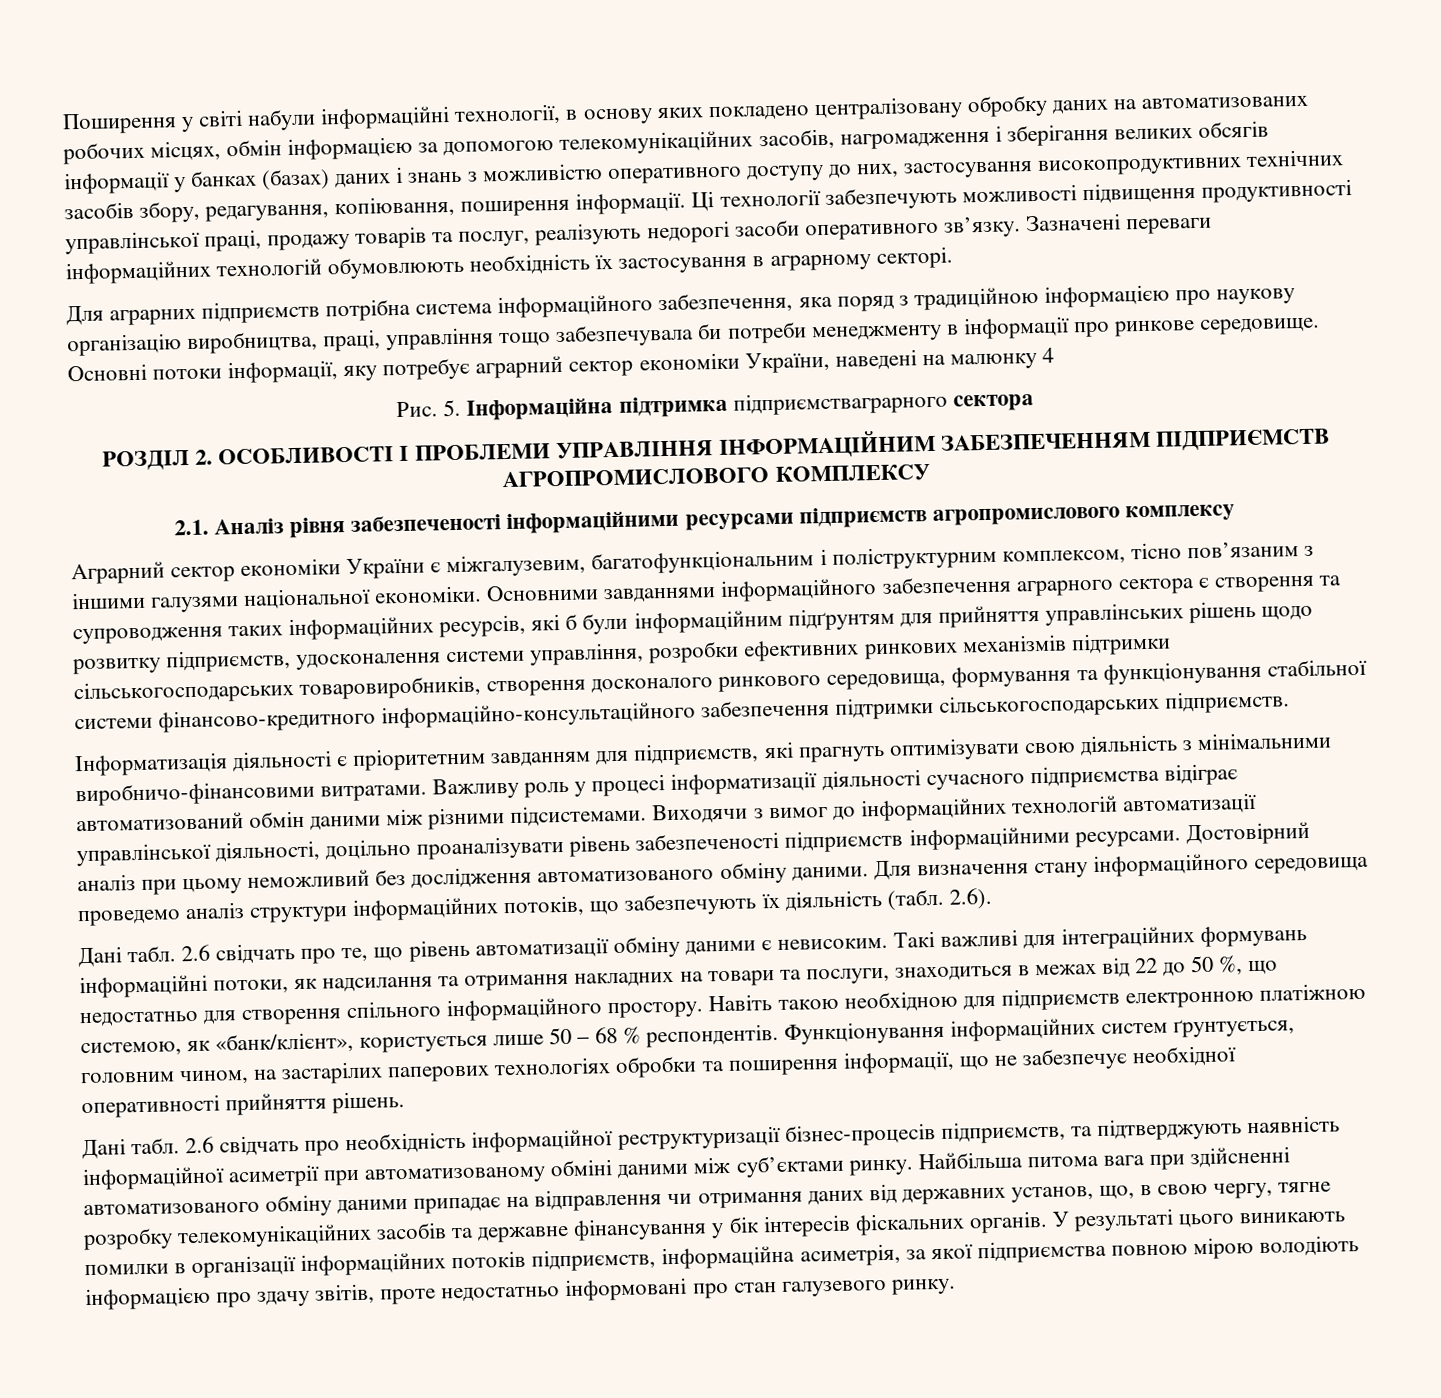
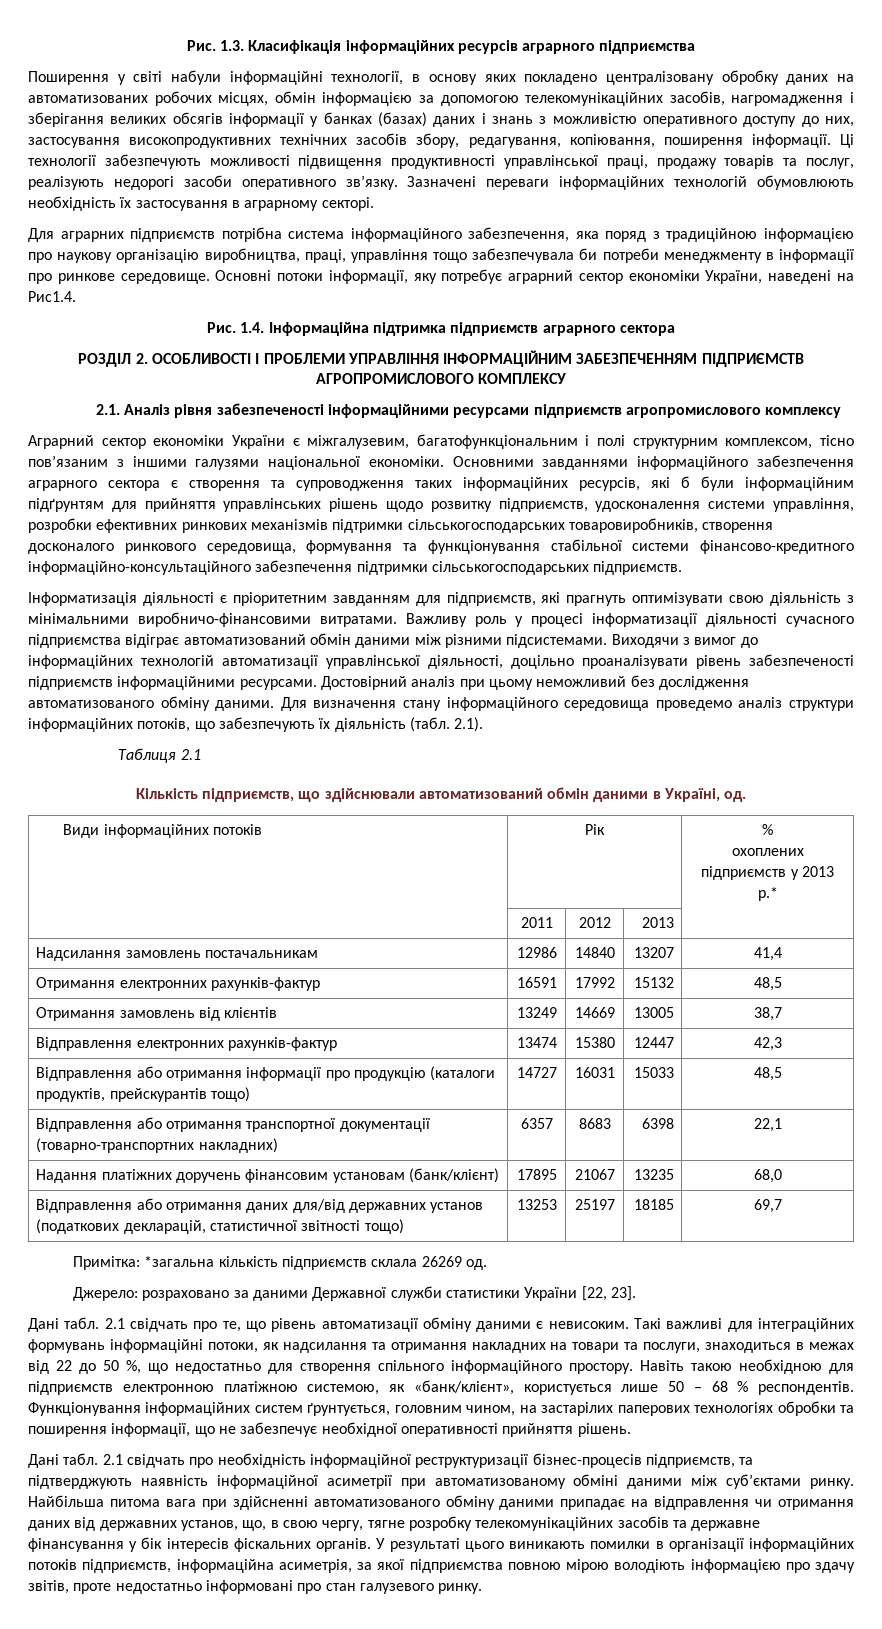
(62, 123) none -> [186,40,696,54] Рис. 1.3. Класифікація інформаційних ресурсів аграрного підприємства //
[949,347,1054,370] [396,399,462,418] малюнку 4 // Рис. 5. -> [28,291,76,302] [207,322,265,333] Рис1.4. // Рис. 1.4.
[732,390,948,416] підприємстваграрного -> [450,322,616,336] підприємств аграрного
[831,545,997,570] поліструктурним -> [597,435,718,449] полі структурним
[948,887,993,910] [78,944,211,968] 2.6). // Дані табл. 2.6 -> [454,717,484,732] [118,748,201,763] [135,787,747,802] [63,824,263,838] [585,824,606,835] [762,824,774,835] [731,848,804,856] [701,866,834,880] [757,887,778,901] [520,917,553,928] [578,917,611,928] [641,917,674,928] [36,947,319,961] [516,947,557,958] [574,947,615,958] [633,947,674,958] [753,947,782,961] [36,977,321,991] [516,977,557,988] [574,977,615,988] [633,977,674,988] [753,977,782,991] [36,1007,278,1021] [516,1007,557,1018] [574,1007,615,1018] [633,1007,674,1018] [753,1007,782,1021] [36,1037,338,1051] [516,1037,557,1048] [574,1037,615,1048] [633,1037,674,1048] [753,1037,782,1051] [36,1066,496,1081] [36,1087,251,1102] [516,1067,557,1078] [574,1067,615,1078] [633,1067,674,1078] [753,1067,782,1081] [36,1117,430,1132] [36,1138,278,1153] [520,1118,553,1129] [578,1118,611,1129] [641,1118,674,1129] [753,1118,782,1132] [36,1168,499,1183] [516,1169,557,1180] [574,1169,615,1180] [633,1169,674,1180] [753,1169,782,1183] [36,1198,484,1213] [36,1219,404,1234] [516,1199,557,1210] [574,1199,615,1210] [633,1199,674,1210] [753,1199,782,1213] [73,1256,488,1270] [73,1286,637,1301] [28,1317,125,1332] 2.1). // Таблиця 2.1 // Кількість підприємств, що здійснювали автоматизований обмін даними в Україні, од. // Види інформаційних потоків | Рік | % // охоплених підприємств у 2013 р.* // | 2011 | 2012 | 2013 | // Надсилання замовлень постачальникам | 12986 | 14840 | 13207 | 41,4 // Отримання електронних рахунків-фактур | 16591 | 17992 | 15132 | 48,5 // Отримання замовлень від клієнтів | 13249 | 14669 | 13005 | 38,7 // Відправлення електронних рахунків-фактур | 13474 | 15380 | 12447 | 42,3 // Відправлення або отримання інформації про продукцію (каталоги продуктів, прейскурантів тощо) | 14727 | 16031 | 15033 | 48,5 // Відправлення або отримання транспортної документації (товарно-транспортних накладних) | 6357 | 8683 | 6398 | 22,1 // Надання платіжних доручень фінансовим установам (банк/клієнт) | 17895 | 21067 | 13235 | 68,0 // Відправлення або отримання даних для/від державних установ (податкових декларацій, статистичної звітності тощо) | 13253 | 25197 | 18185 | 69,7 // Примітка: *загальна кількість підприємств склала 26269 од. // Джерело: розраховано за даними Державної служби статистики України [22, 23]. // Дані табл. 2.1
[185,1136,215,1154] 2.6 -> [102,1454,123,1465] 2.1

